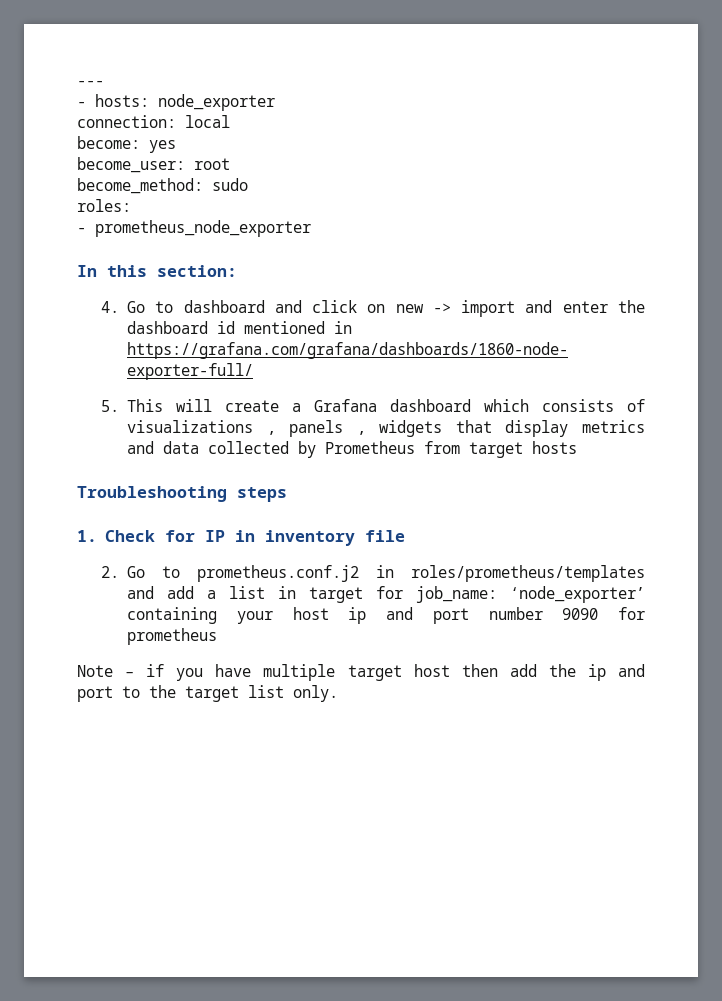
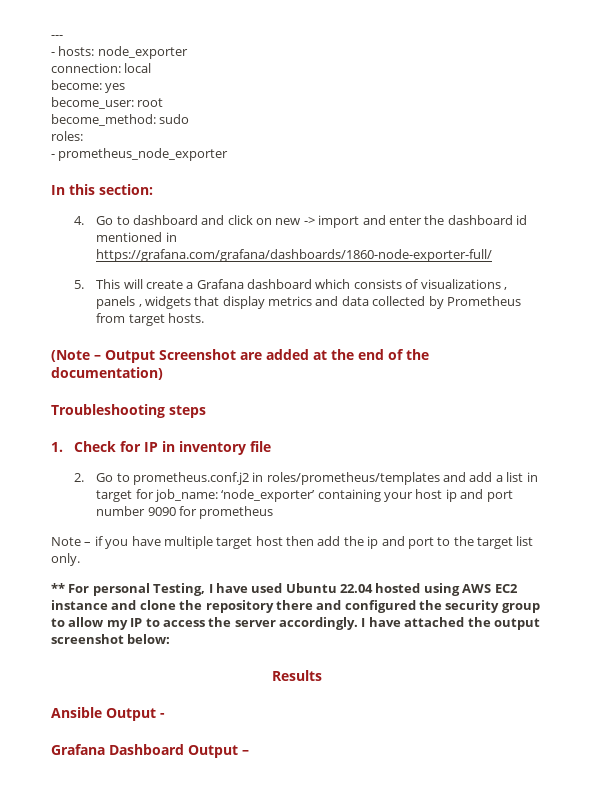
[532,441,578,454] hosts -> [167,313,204,323] [51,349,429,363] [51,367,163,380] hosts. // (Note – Output Screenshot are added at the end of the documentation)
(338, 693) none -> [51,583,518,596] [51,600,540,613] [51,617,540,630] [51,634,171,644] [271,670,322,681] [51,707,165,721] [51,744,249,758] // ** For personal Testing, I have used Ubuntu 22.04 hosted using AWS EC2 instance and clone the repository there and configured the security group to allow my IP to access the server accordingly. I have attached the output screenshot below: // Results // Ansible Output - // Grafana Dashboard Output –

